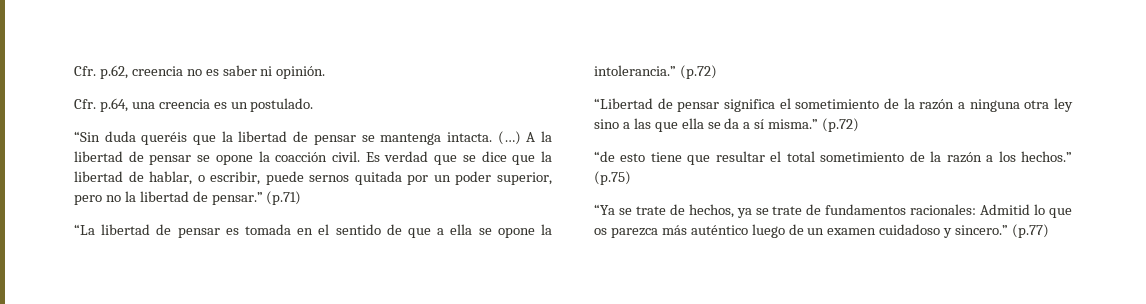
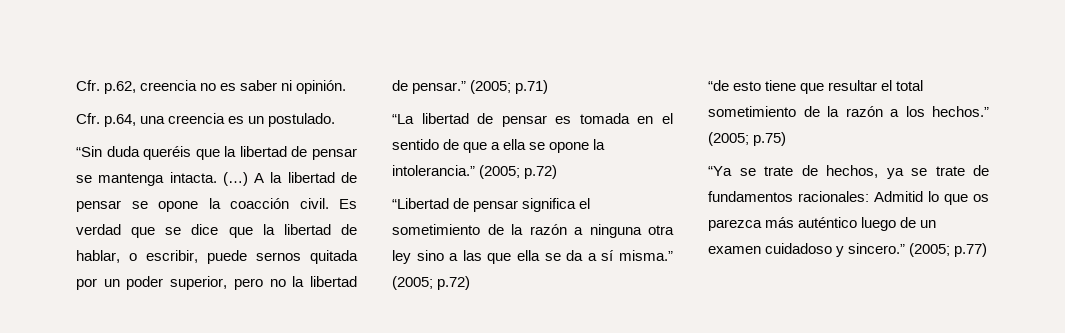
[266,191,302,205] (p.71) -> [470,80,549,94] (2005; p.71)
[679,65,717,79] (p.72) -> [479,165,558,179] (2005; p.72)
[822,118,860,132] (p.72) -> [392,276,471,290] (2005; p.72)
[594,171,631,185] (p.75) -> [708,132,787,146] (2005; p.75)
[1012,224,1050,238] (p.77) -> [909,243,988,257] (2005; p.77)

